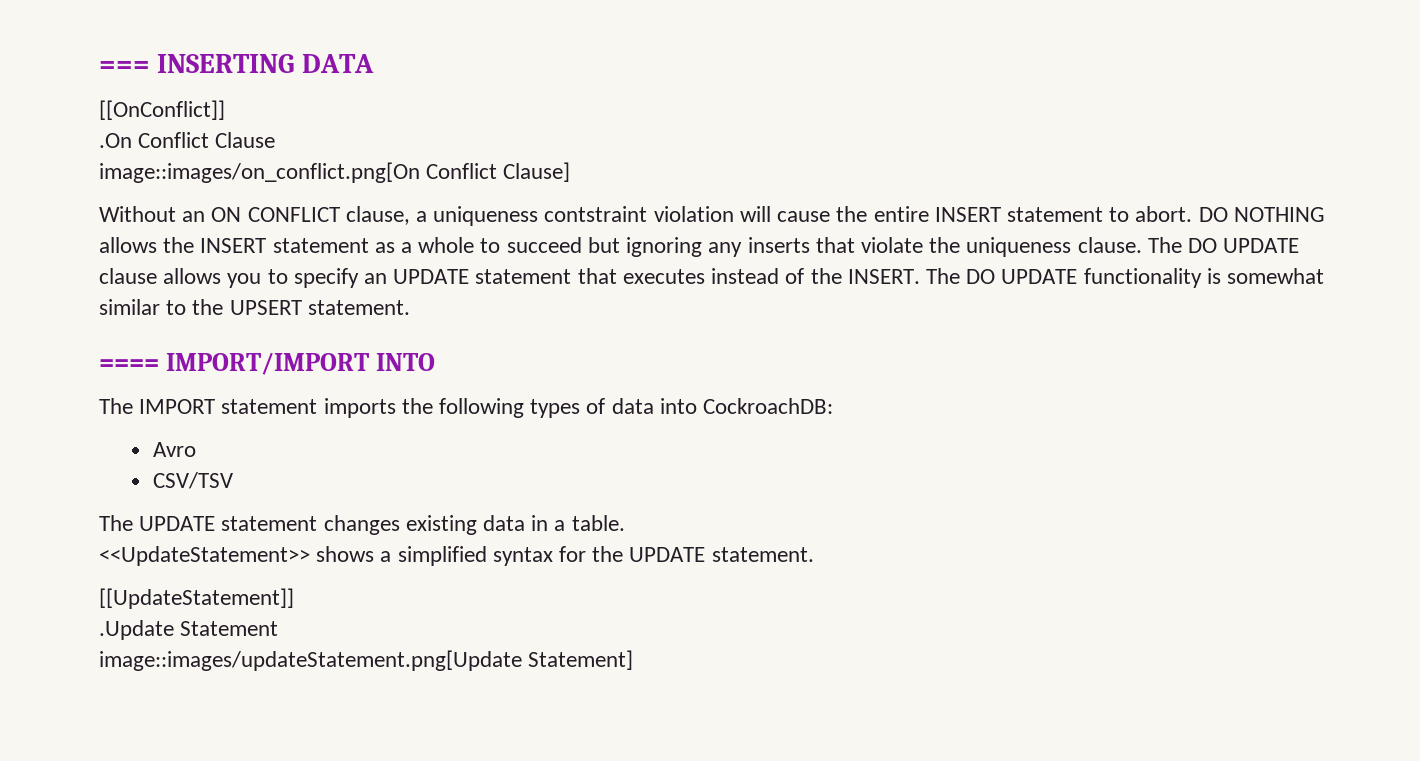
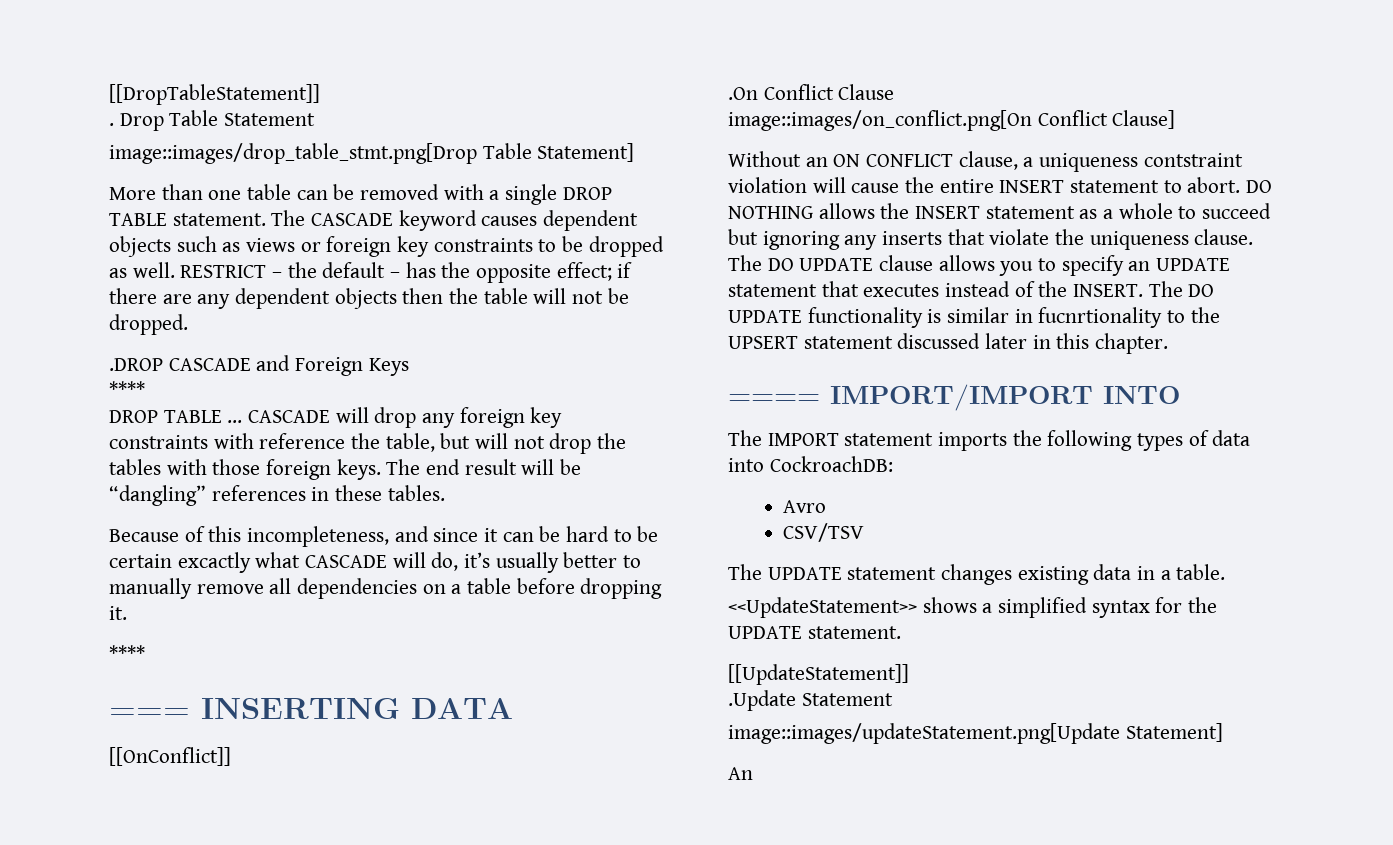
(99, 67) none -> [109,84,320,105] [109,110,316,131] [109,143,635,164] [109,184,612,205] [109,210,639,231] [109,236,664,257] [109,262,633,283] [109,288,629,309] [109,314,188,335] [109,355,409,376] [109,381,145,397] [109,407,563,428] [109,433,627,454] [109,459,582,480] [109,485,445,506] [109,526,659,547] [109,552,642,573] [109,578,663,599] [109,606,127,620] [109,645,145,661] [[DropTableStatement]] // . Drop Table Statement // image::images/drop_table_stmt.png[Drop Table Statement] // More than one table can be removed with a single DROP TABLE statement. The CASCADE keyword causes dependent objects such as views or foreign key constraints to be dropped as well. RESTRICT – the default – has the opposite effect; if there are any dependent objects then the table will not be dropped. // .DROP CASCADE and Foreign Keys // **** // DROP TABLE … CASCADE will drop any foreign key constraints with reference the table, but will not drop the tables with those foreign keys. The end result will be “dangling” references in these tables. // Because of this incompleteness, and since it can be hard to be certain excactly what CASCADE will do, it’s usually better to manually remove all dependencies on a table before dropping it. // **** //
[1226,268,1324,284] [99,299,410,315] somewhat similar to the UPSERT statement. -> [947,307,1220,328] [728,333,1169,354] similar in fucnrtionality to the UPSERT statement discussed later in this chapter.
(634, 660) none -> [728,767,753,780] // An

